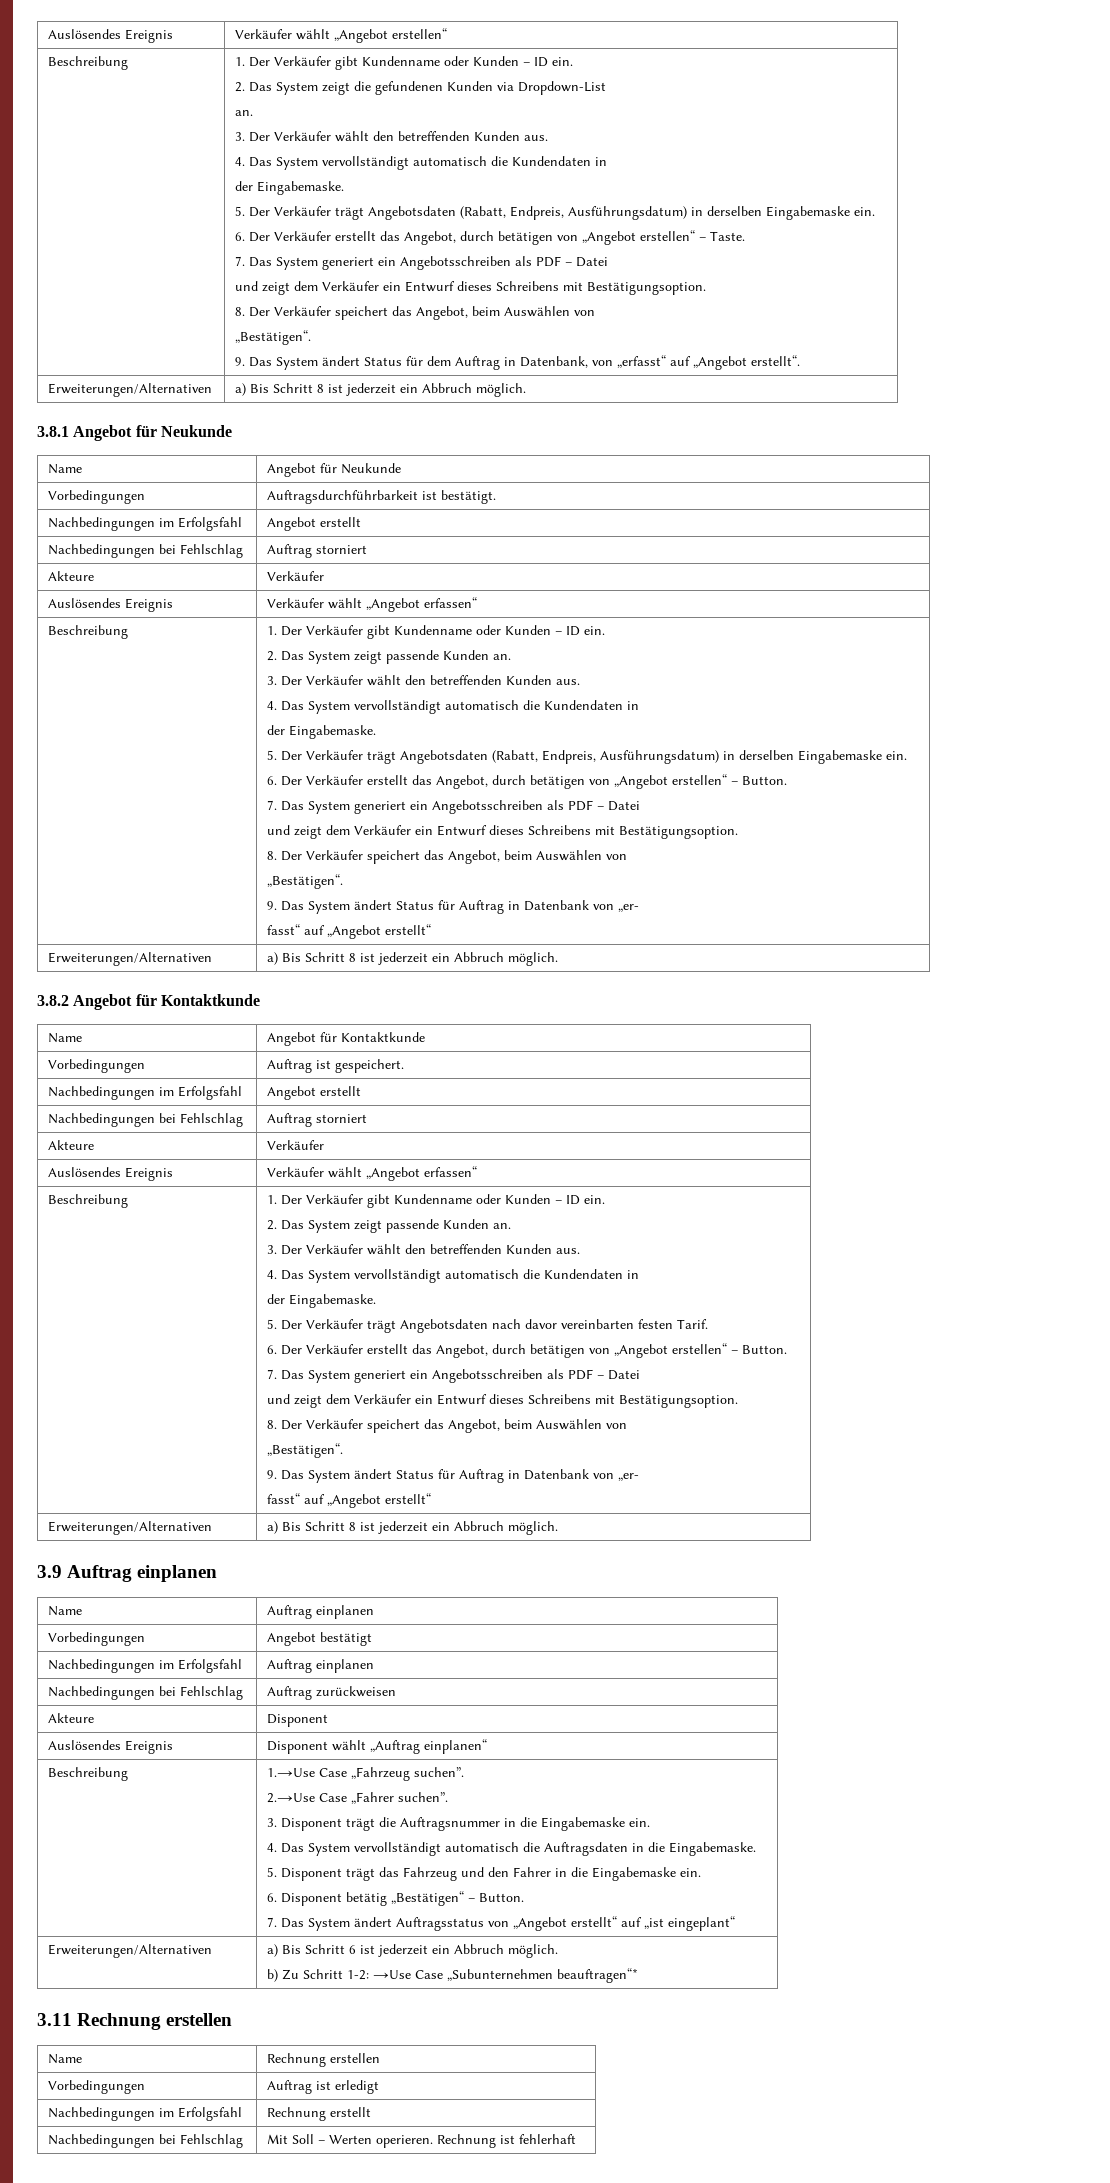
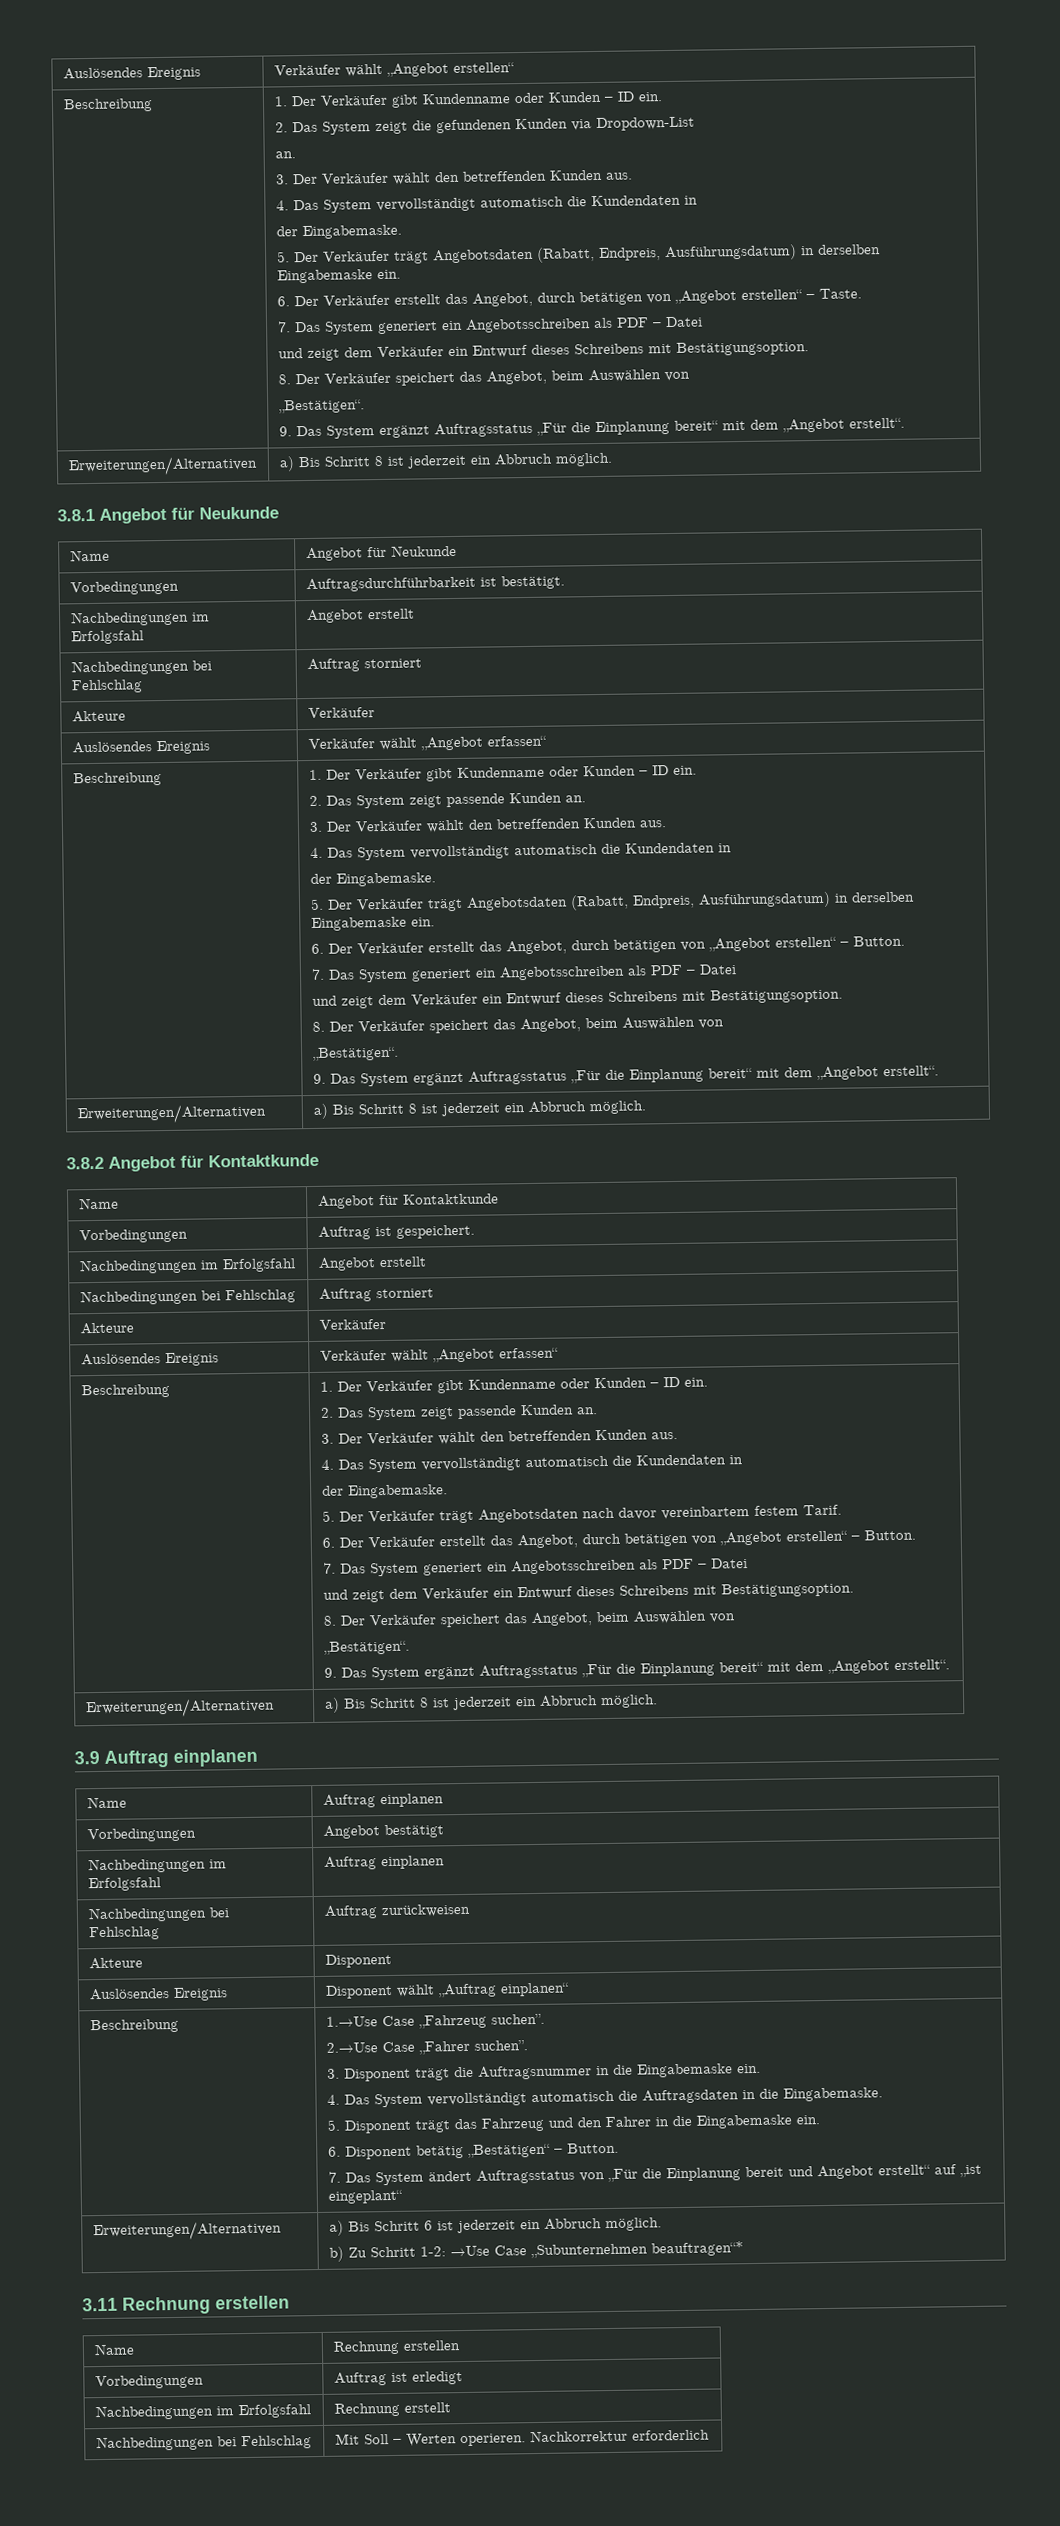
[322,355,692,370] ändert Status für dem Auftrag in Datenbank, von „erfasst“ auf -> [378,419,779,439] ergänzt Auftragsstatus „Für die Einplanung bereit“ mit dem
[354,900,640,914] [267,924,432,939] ändert Status für Auftrag in Datenbank von „er- // fasst“ auf „Angebot erstellt“ -> [412,1065,939,1086] ergänzt Auftragsstatus „Für die Einplanung bereit“ mit dem „Angebot erstellt“.
[561,1319,674,1329] vereinbarten festen -> [660,1505,799,1520] vereinbartem festem
[354,1469,640,1483] [267,1493,432,1508] ändert Status für Auftrag in Datenbank von „er- // fasst“ auf „Angebot erstellt“ -> [423,1659,950,1680] ergänzt Auftragsstatus „Für die Einplanung bereit“ mit dem „Angebot erstellt“.
[513,1917,568,1931] „Angebot -> [607,2165,874,2183] „Für die Einplanung bereit und Angebot
[437,2134,577,2148] Rechnung ist fehlerhaft -> [529,2429,710,2443] Nachkorrektur erforderlich

